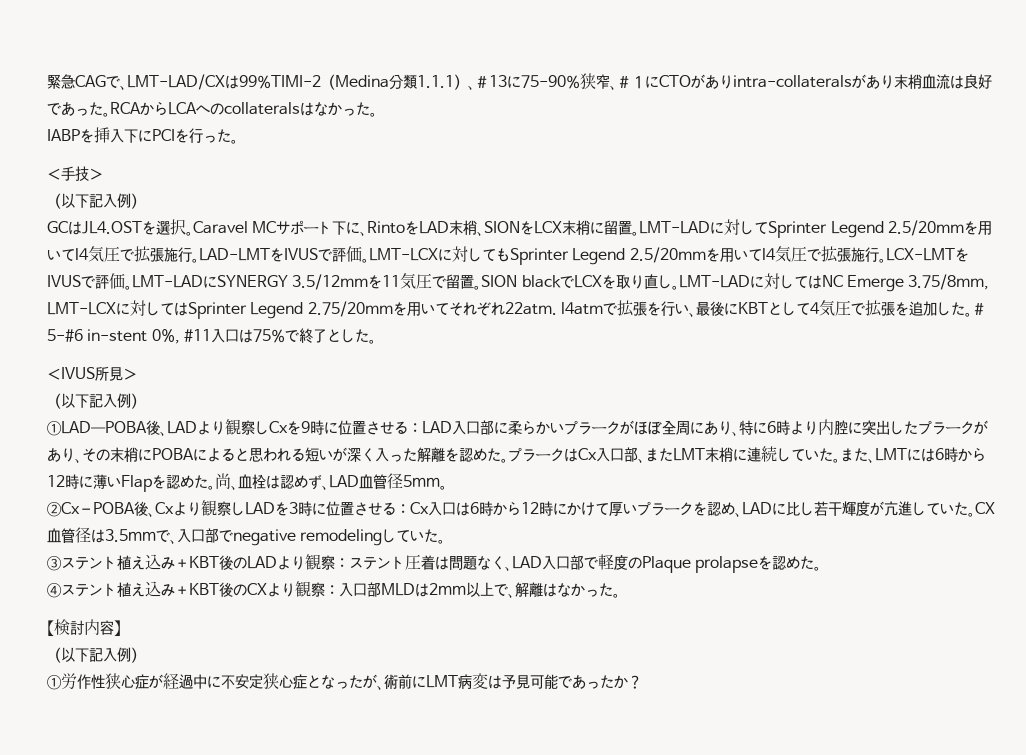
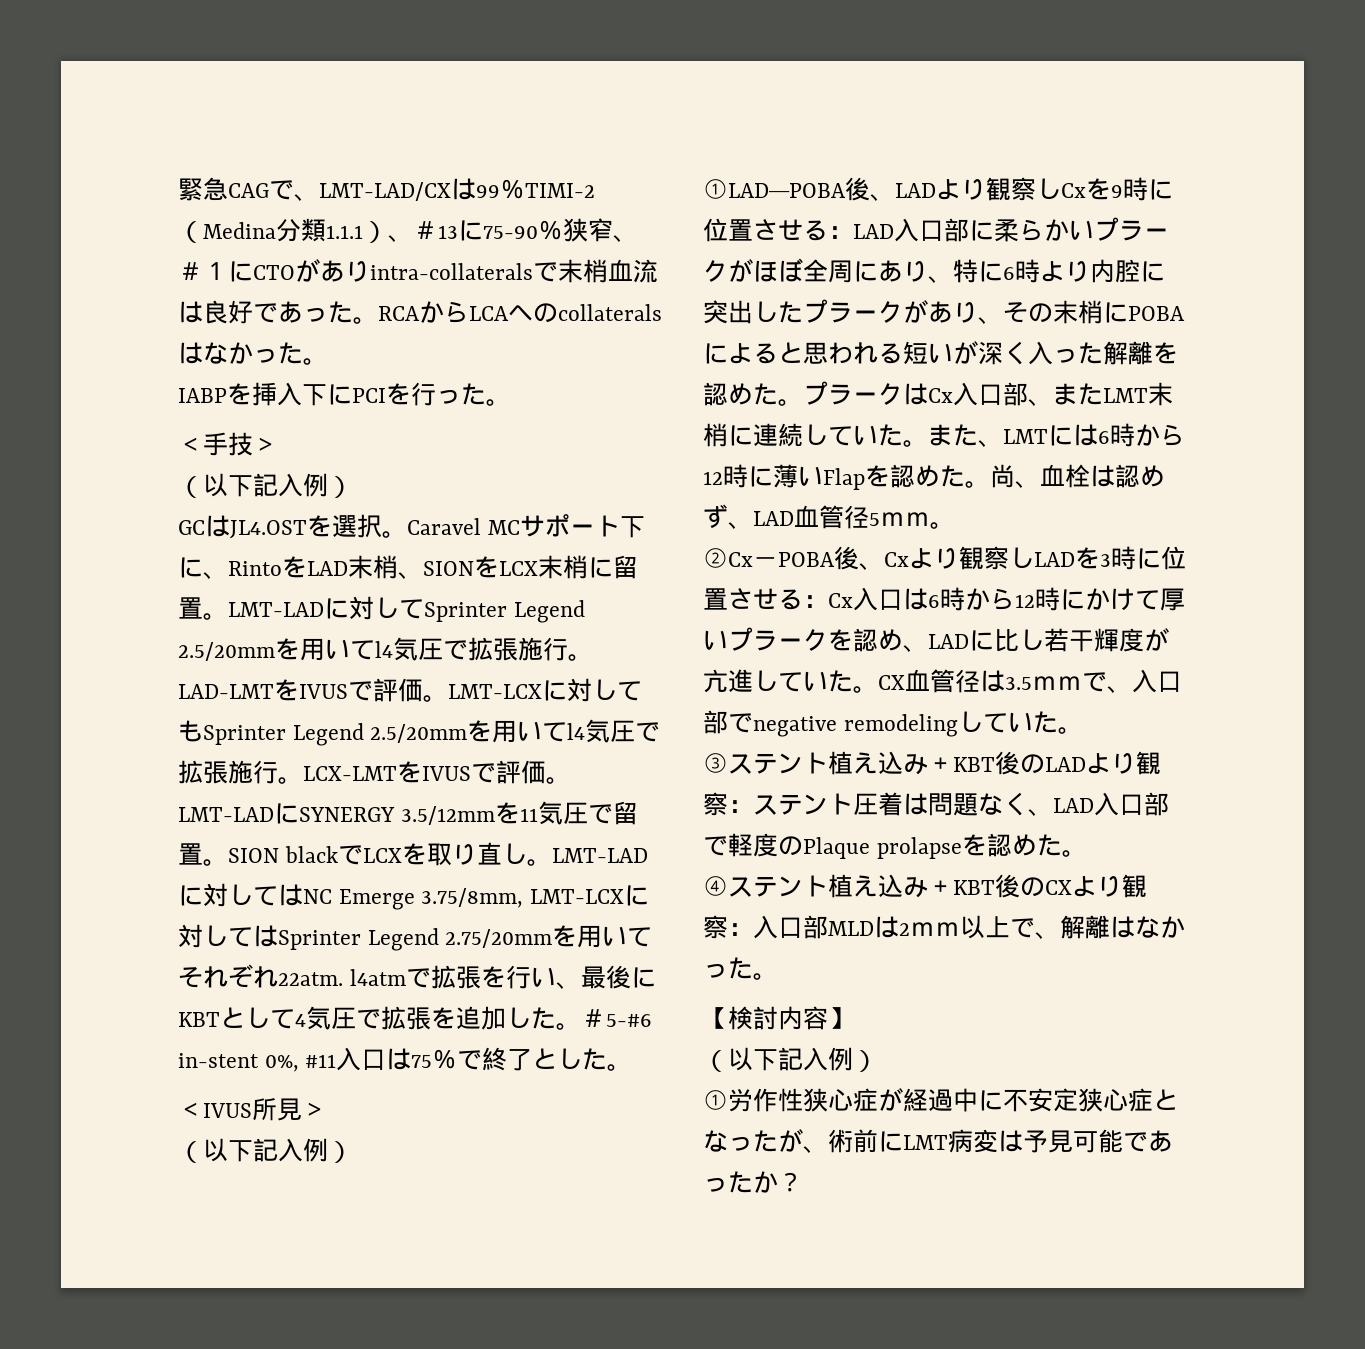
[852,74,894,89] があり -> [533,262,558,282] で

